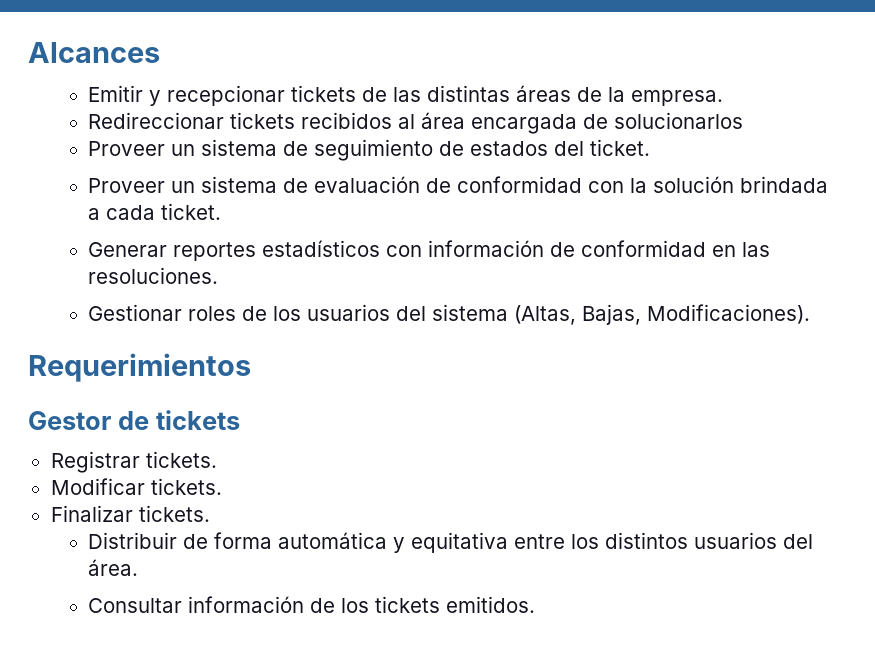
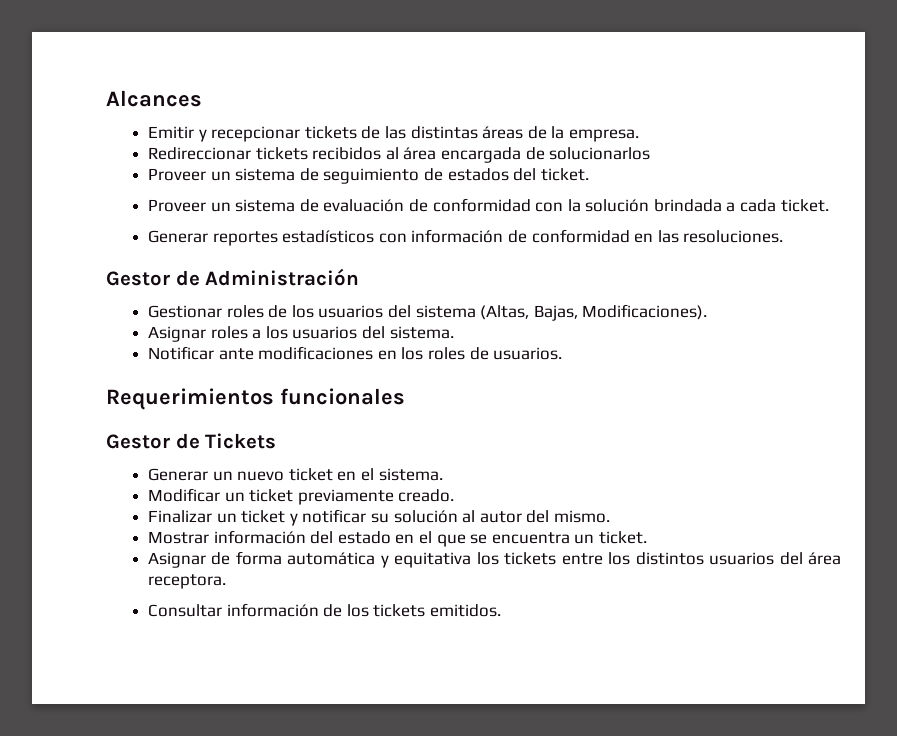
(219, 275) none -> [106,268,360,286] // Gestor de Administración
(811, 314) none -> [147,326,454,342] [147,346,563,360] // Asignar roles a los usuarios del sistema. // Notificar ante modificaciones en los roles de usuarios.
[28,410,240,430] [50,451,217,473] [50,478,222,495] [50,505,210,522] [88,532,178,549] // Gestor de tickets // Registrar tickets. // Modificar tickets. // Finalizar tickets. // Distribuir -> [280,388,405,405] [106,433,277,449] [147,468,443,481] [147,488,455,505] [147,509,610,526] [147,530,647,547] [147,552,206,568] funcionales // Gestor de Tickets // Generar un nuevo ticket en el sistema. // Modificar un ticket previamente creado. // Finalizar un ticket y notificar su solución al autor del mismo. // Mostrar información del estado en el que se encuentra un ticket. // Asignar
(509, 542) none -> [476,552,557,565] los tickets
[88,559,139,576] área. -> [808,552,841,565] [147,574,226,589] área receptora.

